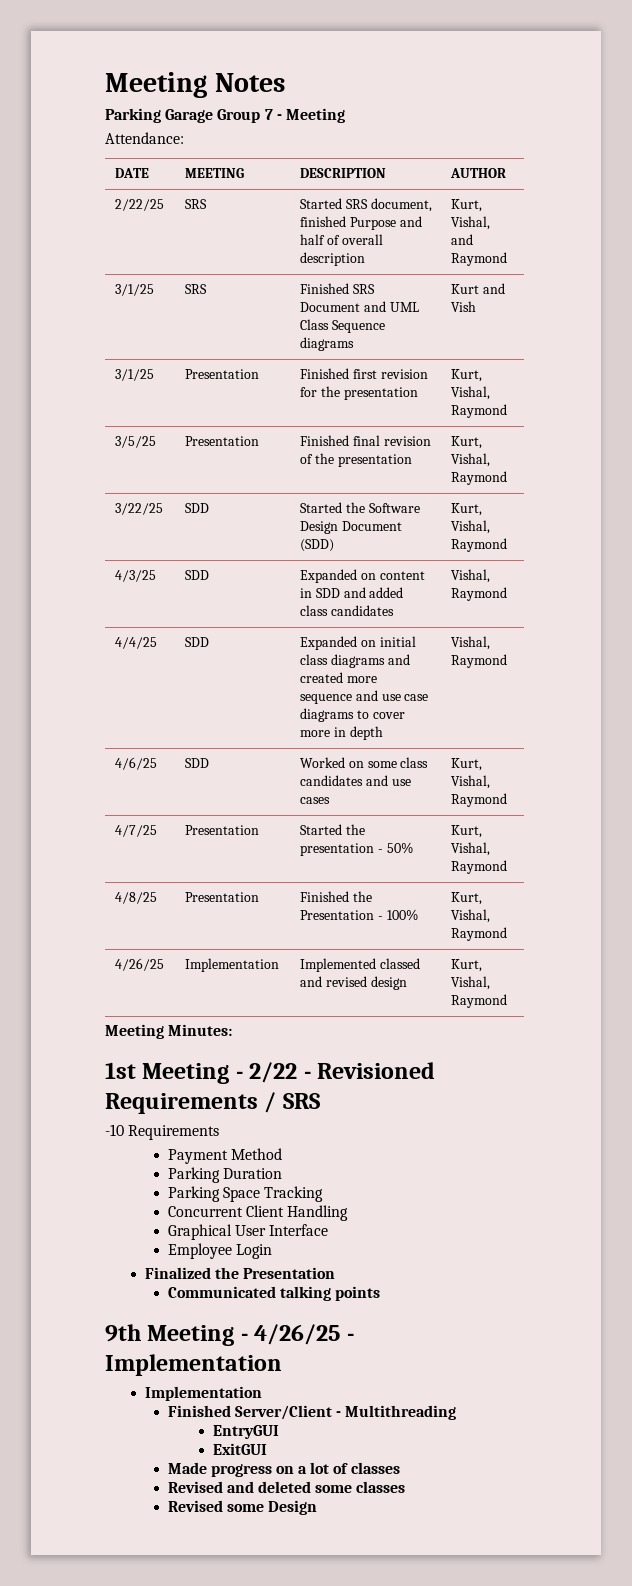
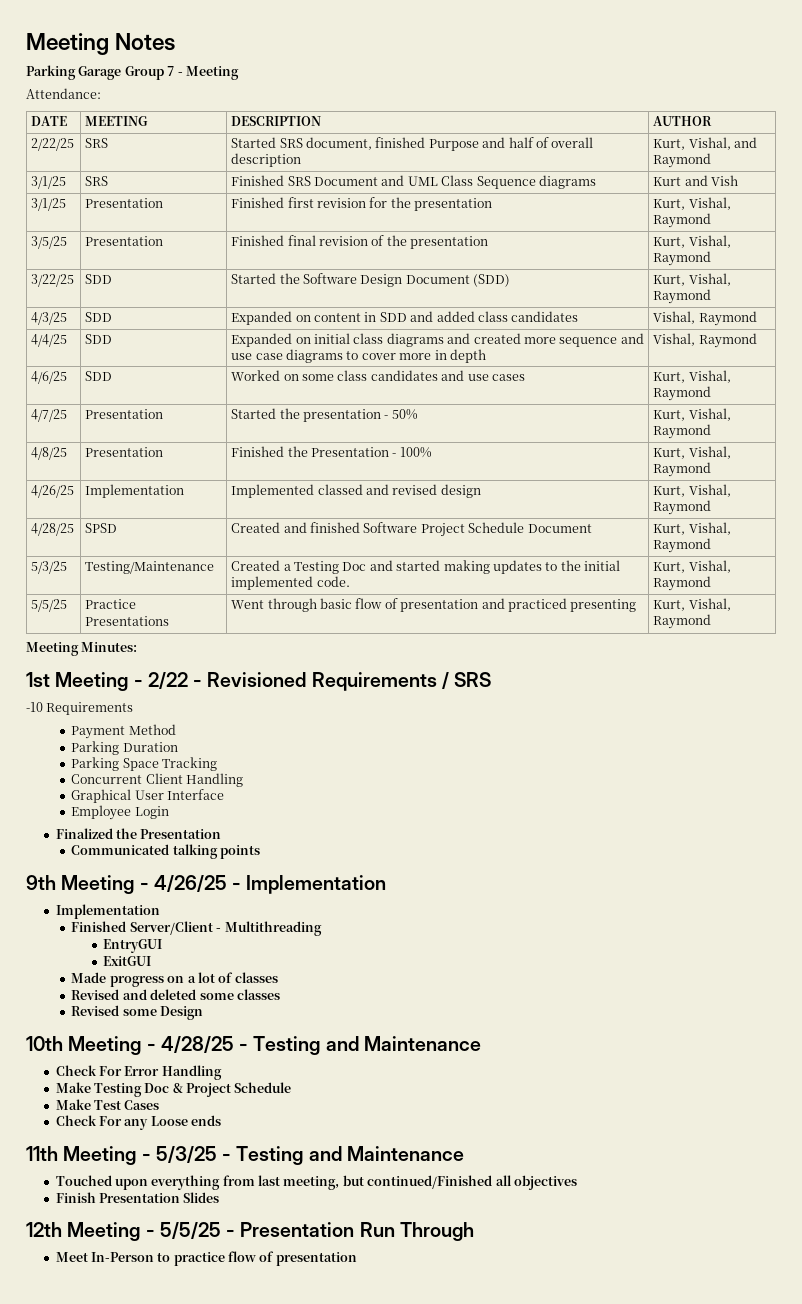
(508, 1001) none -> [31,523,75,536] [85,523,118,533] [231,522,592,537] [653,522,731,535] [653,538,712,553] [31,561,68,574] [85,561,215,574] [231,560,621,574] [231,576,350,590] [653,560,731,573] [653,576,712,591] [31,599,68,612] [85,599,137,609] [85,616,170,626] [231,598,637,612] [653,598,731,611] [653,614,712,629] // 4/28/25 | SPSD | Created and finished Software Project Schedule Document | Kurt, Vishal, Raymond // 5/3/25 | Testing/Maintenance | Created a Testing Doc and started making updates to the initial implemented code. | Kurt, Vishal, Raymond // 5/5/25 | Practice Presentations | Went through basic flow of presentation and practiced presenting | Kurt, Vishal, Raymond
(317, 1507) none -> [26,1036,481,1055] [55,1065,222,1080] [55,1082,292,1097] [55,1099,160,1110] [55,1115,222,1130] [26,1146,464,1165] [55,1175,577,1190] [55,1192,220,1203] [26,1222,474,1241] [55,1251,357,1266] // 10th Meeting - 4/28/25 - Testing and Maintenance // Check For Error Handling // Make Testing Doc & Project Schedule // Make Test Cases // Check For any Loose ends // 11th Meeting - 5/3/25 - Testing and Maintenance // Touched upon everything from last meeting, but continued/Finished all objectives // Finish Presentation Slides // 12th Meeting - 5/5/25 - Presentation Run Through // Meet In-Person to practice flow of presentation

